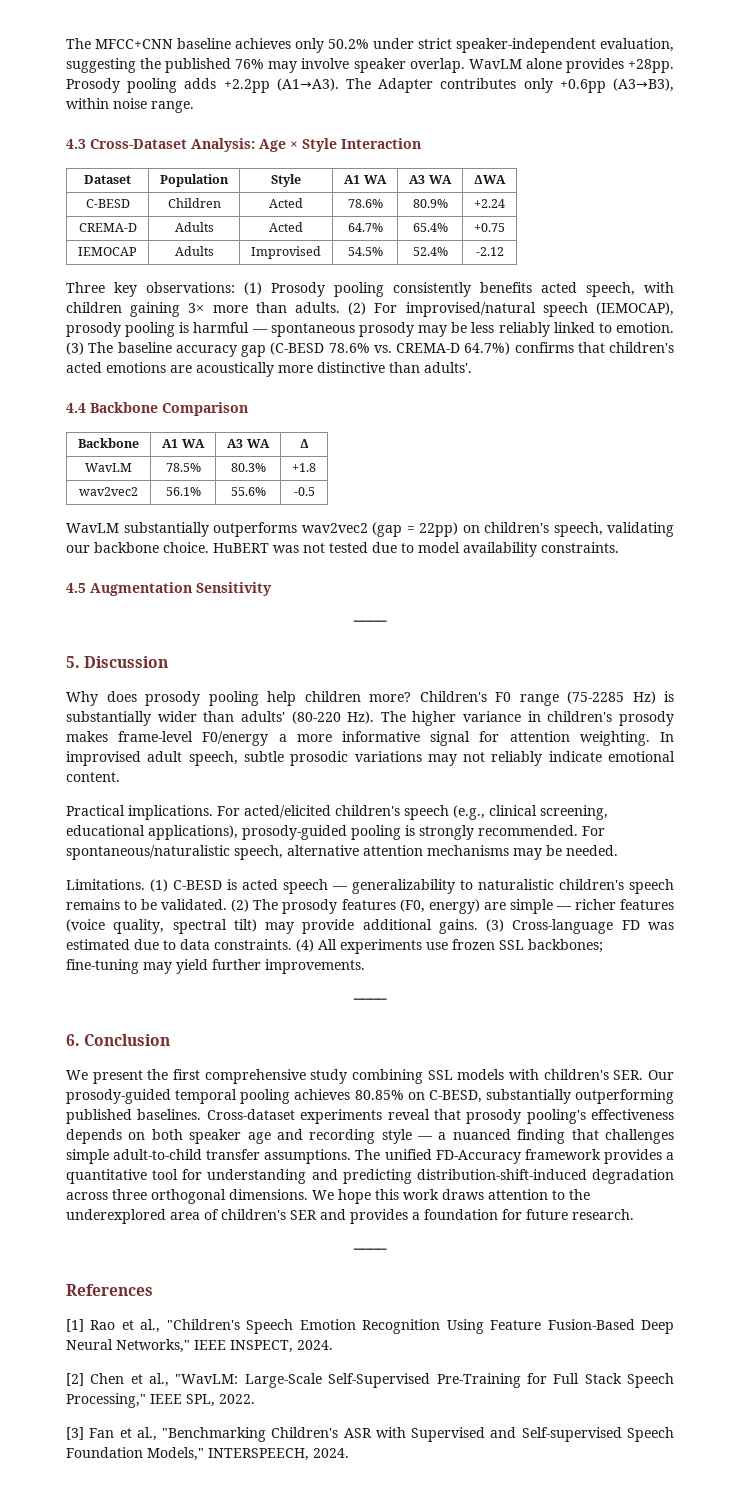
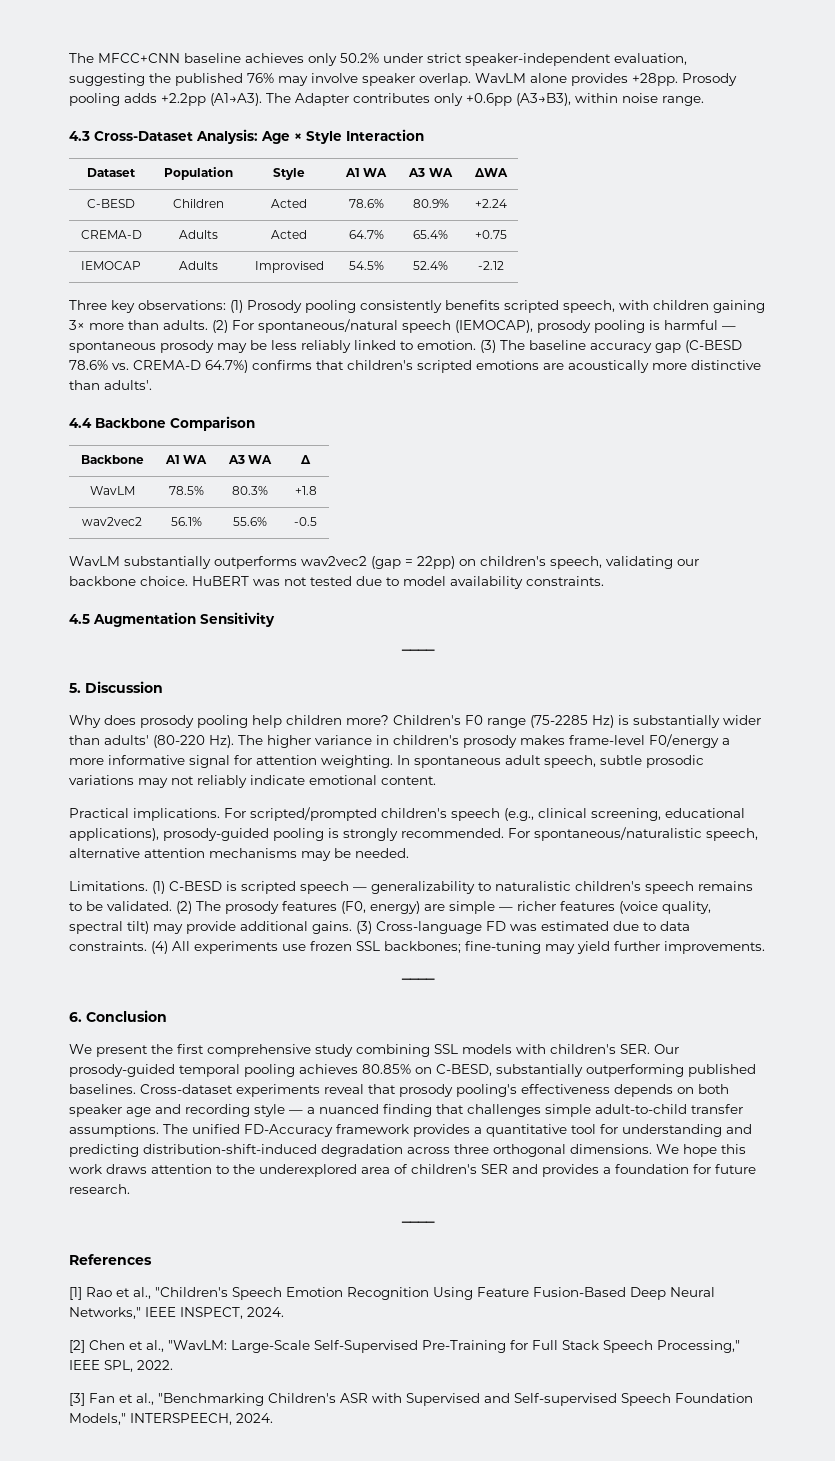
[541,282,577,293] acted -> [504,300,559,313] scripted
[405,302,536,317] improvised/natural -> [258,319,398,333] spontaneous/natural
[66,362,102,373] acted -> [417,360,472,373] scripted
[66,751,141,766] improvised -> [414,756,501,768] spontaneous
[244,805,331,818] acted/elicited -> [250,807,377,821] scripted/prompted
[242,879,278,890] acted -> [241,881,296,894] scripted

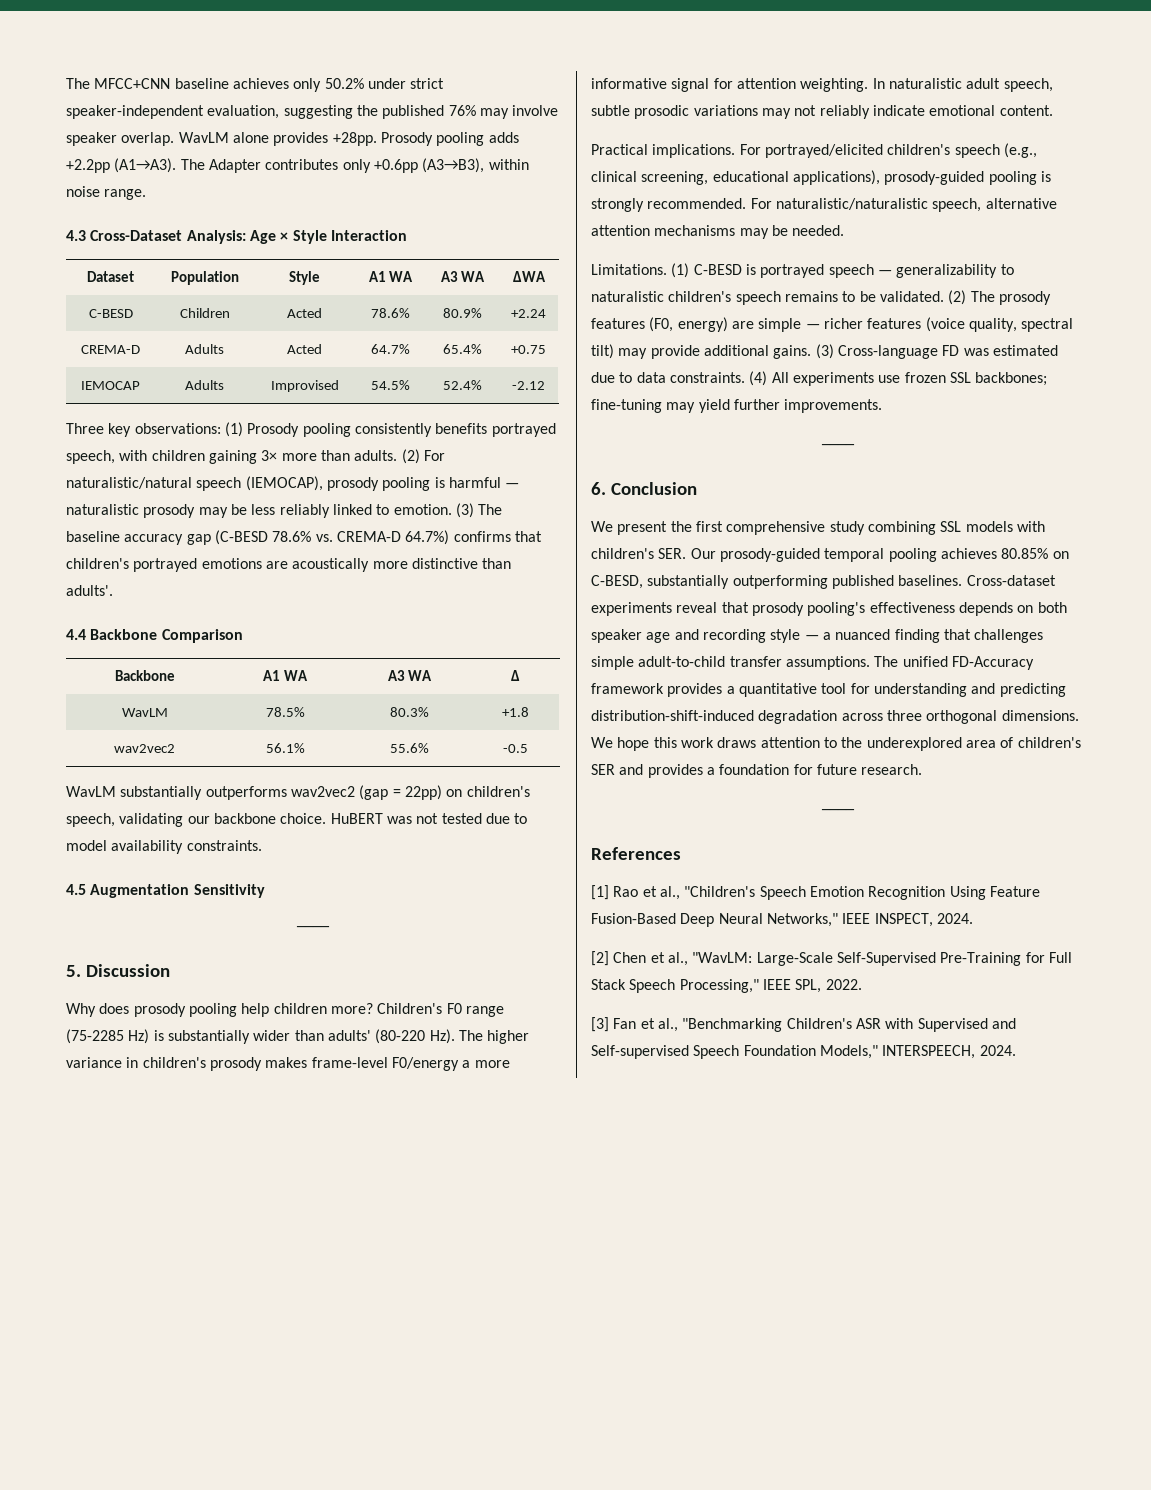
[504,300,559,313] scripted -> [491,423,556,437] portrayed
[258,319,398,333] spontaneous/natural -> [66,477,192,489] naturalistic/natural
[69,341,156,353] spontaneous -> [66,504,139,515] naturalistic
[417,360,472,373] scripted -> [133,558,198,572] portrayed
[414,756,501,768] spontaneous -> [888,78,962,89] naturalistic
[250,807,377,821] scripted/prompted -> [764,144,883,158] portrayed/elicited
[534,827,702,841] spontaneous/naturalistic -> [775,198,928,210] naturalistic/naturalistic
[241,881,296,894] scripted -> [760,264,825,278] portrayed

